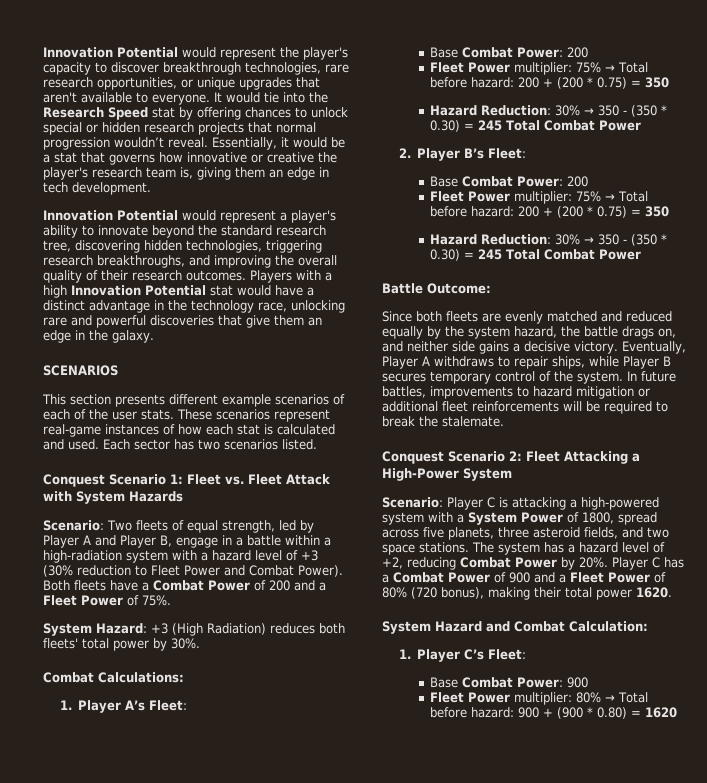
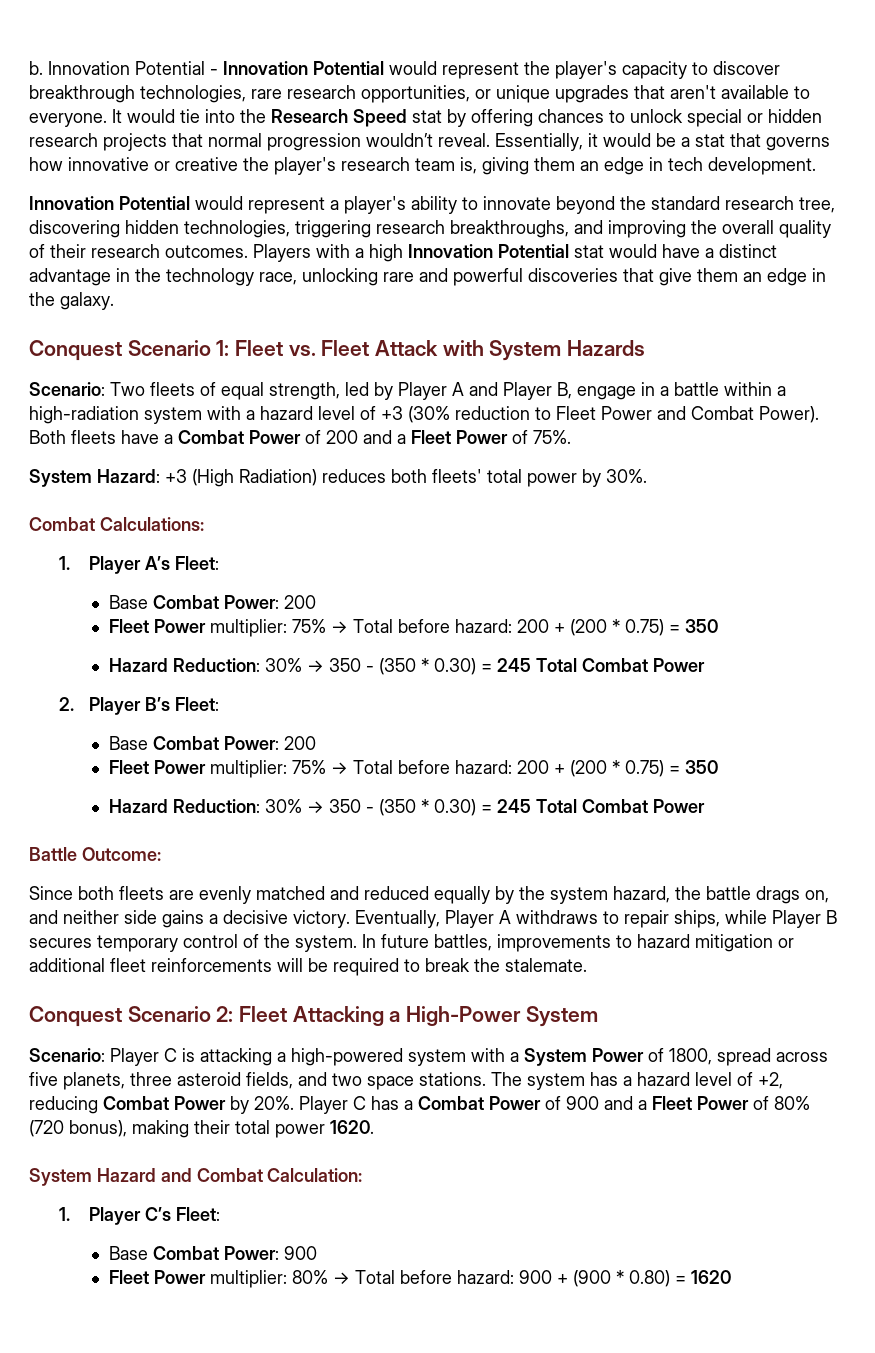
(43, 52) none -> [29,61,218,75] b. Innovation Potential -
[43,365,118,376] [42,394,345,407] [43,409,330,422] [43,424,335,437] [43,439,317,450] // SCENARIOS // This section presents different example scenarios of each of the user stats. These scenarios represent real-game instances of how each stat is calculated and used. Each sector has two scenarios listed. -> (114, 301) none

